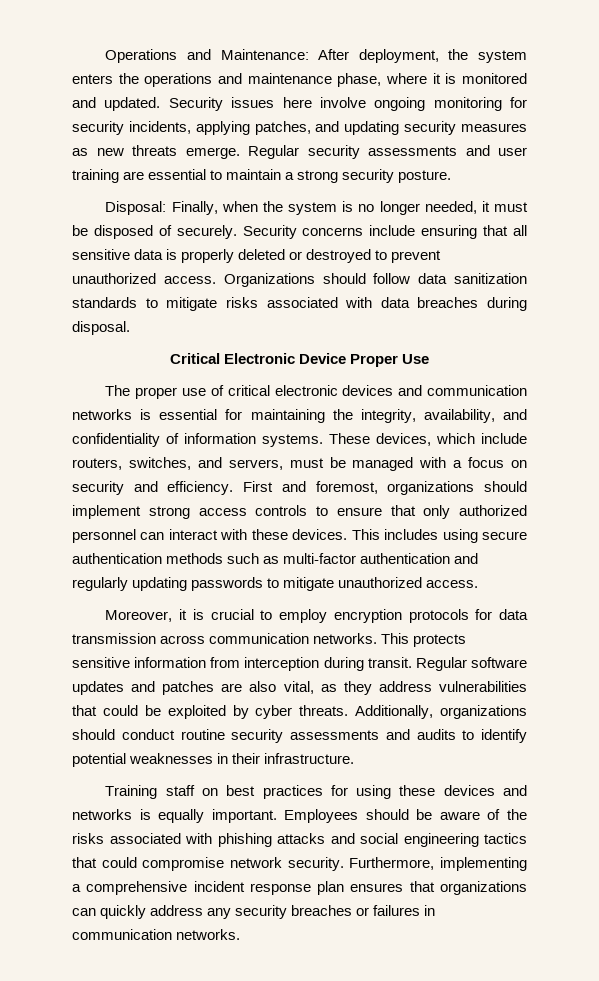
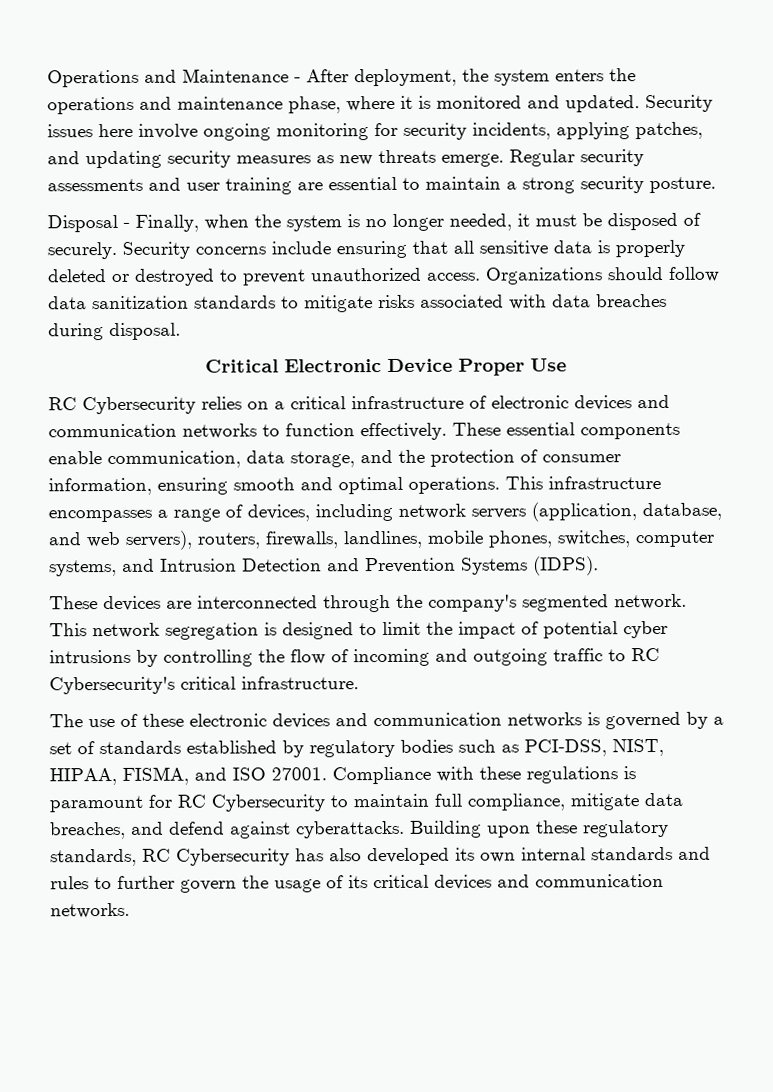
[220,49,309,60] Maintenance: -> [182,68,301,83] Maintenance -
[105,201,167,215] Disposal: -> [47,214,130,233] Disposal -
(430, 359) none -> [48,394,670,415] [48,422,680,441] [48,449,621,469] [48,475,661,496] [48,502,722,523] [48,530,715,550] [49,556,599,577] [49,593,687,613] [49,620,668,640] [49,648,660,667] [49,676,359,695] // RC Cybersecurity relies on a critical infrastructure of electronic devices and communication networks to function effectively. These essential components enable communication, data storage, and the protection of consumer information, ensuring smooth and optimal operations. This infrastructure encompasses a range of devices, including network servers (application, database, and web servers), routers, firewalls, landlines, mobile phones, switches, computer systems, and Intrusion Detection and Prevention Systems (IDPS). // These devices are interconnected through the company's segmented network. This network segregation is designed to limit the impact of potential cyber intrusions by controlling the flow of incoming and outgoing traffic to RC Cybersecurity's critical infrastructure.
[135,387,178,399] proper -> (83, 721) none
[227,385,270,396] critical -> [142,713,184,727] these
[159,409,527,423] [72,433,527,447] [72,457,527,471] [72,481,527,495] [72,505,527,519] [72,529,528,543] [72,553,479,564] [72,577,479,591] [105,609,528,623] [72,633,467,647] [72,657,527,671] [72,681,527,695] [72,705,527,719] [72,729,527,743] [72,753,355,767] [105,785,528,799] [72,809,527,823] [72,833,527,847] [72,857,528,871] [72,881,527,895] [72,905,436,919] essential for maintaining the integrity, availability, and confidentiality of information systems. These devices, which include routers, switches, and servers, must be managed with a focus on security and efficiency. First and foremost, organizations should implement strong access controls to ensure that only authorized personnel can interact with these devices. This includes using secure authentication methods such as multi-factor authentication and regularly updating passwords to mitigate unauthorized access. // Moreover, it is crucial to employ encryption protocols for data transmission across communication networks. This protects sensitive information from interception during transit. Regular software updates and patches are also vital, as they address vulnerabilities that could be exploited by cyber threats. Additionally, organizations should conduct routine security assessments and audits to identify potential weaknesses in their infrastructure. // Training staff on best practices for using these devices and networks is equally important. Employees should be aware of the risks associated with phishing attacks and social engineering tactics that could compromise network security. Furthermore, implementing a comprehensive incident response plan ensures that organizations can quickly address any security breaches or failures in -> [605,711,724,730] [49,738,664,758] [49,766,636,786] [49,792,683,813] [50,819,669,840] [50,846,711,867] [50,874,530,893] governed by a set of standards established by regulatory bodies such as PCI-DSS, NIST, HIPAA, FISMA, and ISO 27001. Compliance with these regulations is paramount for RC Cybersecurity to maintain full compliance, mitigate data breaches, and defend against cyberattacks. Building upon these regulatory standards, RC Cybersecurity has also developed its own internal standards and rules to further govern the usage of its critical devices and

